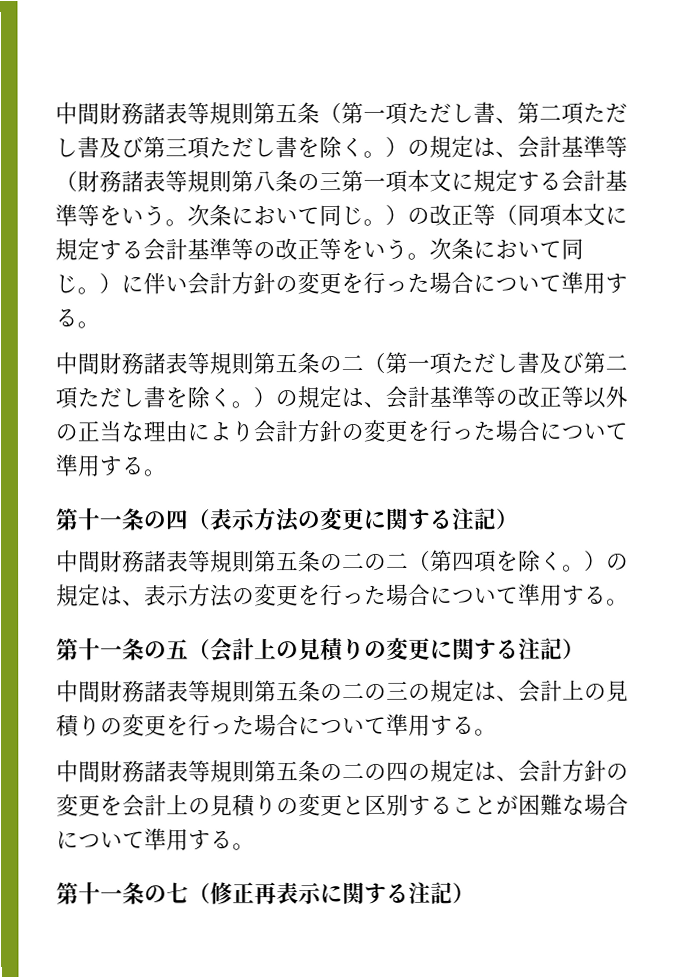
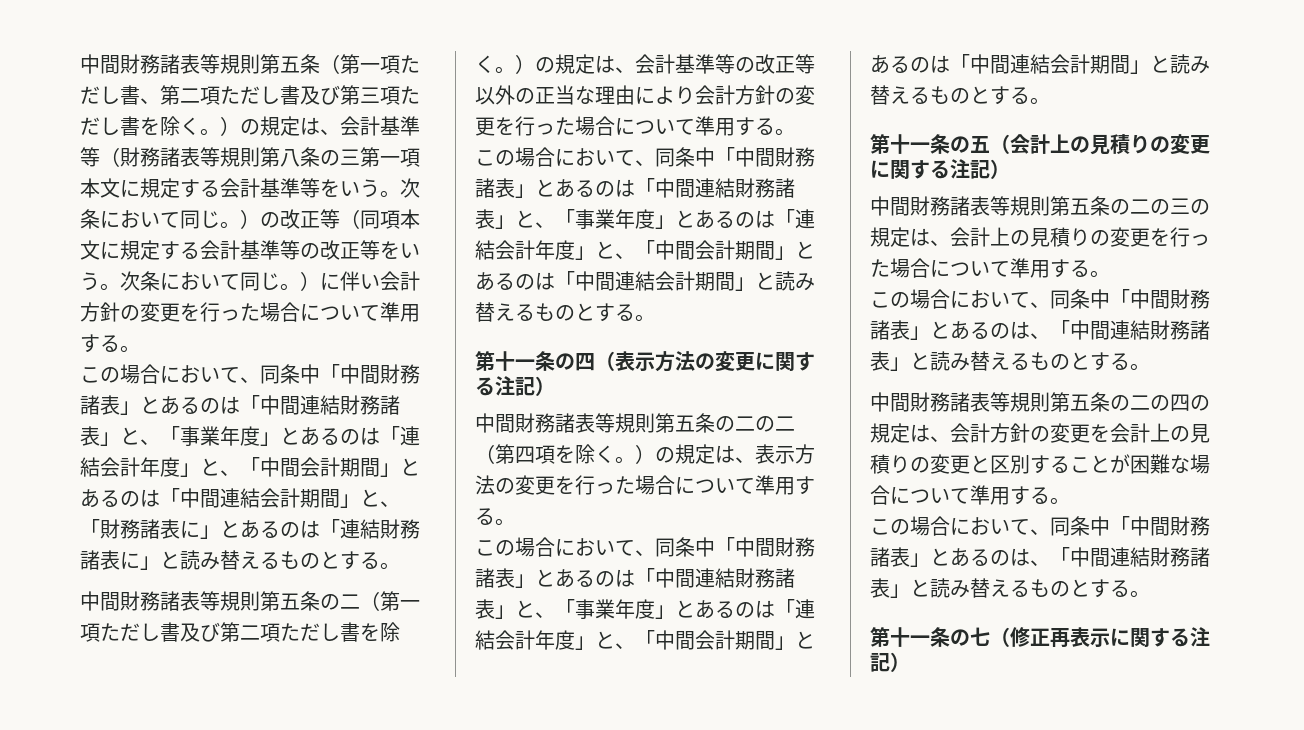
(100, 325) none -> [80,364,420,384] [80,395,400,415] [80,426,420,446] [80,457,420,477] [80,488,400,508] [80,519,420,539] [80,550,400,570] // この場合において、同条中「中間財務諸表」とあるのは「中間連結財務諸表」と、「事業年度」とあるのは「連結会計年度」と、「中間会計期間」とあるのは「中間連結会計期間」と、「財務諸表に」とあるのは「連結財務諸表に」と読み替えるものとする。
(166, 473) none -> [475,147,815,167] [475,178,795,198] [475,209,815,229] [475,240,815,260] [475,271,815,291] [475,302,655,322] // この場合において、同条中「中間財務諸表」とあるのは「中間連結財務諸表」と、「事業年度」とあるのは「連結会計年度」と、「中間会計期間」とあるのは「中間連結会計期間」と読み替えるものとする。
(629, 602) none -> [475,537,815,557] [475,568,795,588] [475,599,815,619] [475,630,815,650] [870,54,1210,74] [870,85,1050,105] // この場合において、同条中「中間財務諸表」とあるのは「中間連結財務諸表」と、「事業年度」とあるのは「連結会計年度」と、「中間会計期間」とあるのは「中間連結会計期間」と読み替えるものとする。
(497, 732) none -> [870,289,1210,309] [870,320,1210,340] [870,351,1150,371] // この場合において、同条中「中間財務諸表」とあるのは、「中間連結財務諸表」と読み替えるものとする。
(255, 847) none -> [870,516,1210,536] [870,547,1210,567] [870,578,1150,598] // この場合において、同条中「中間財務諸表」とあるのは、「中間連結財務諸表」と読み替えるものとする。

